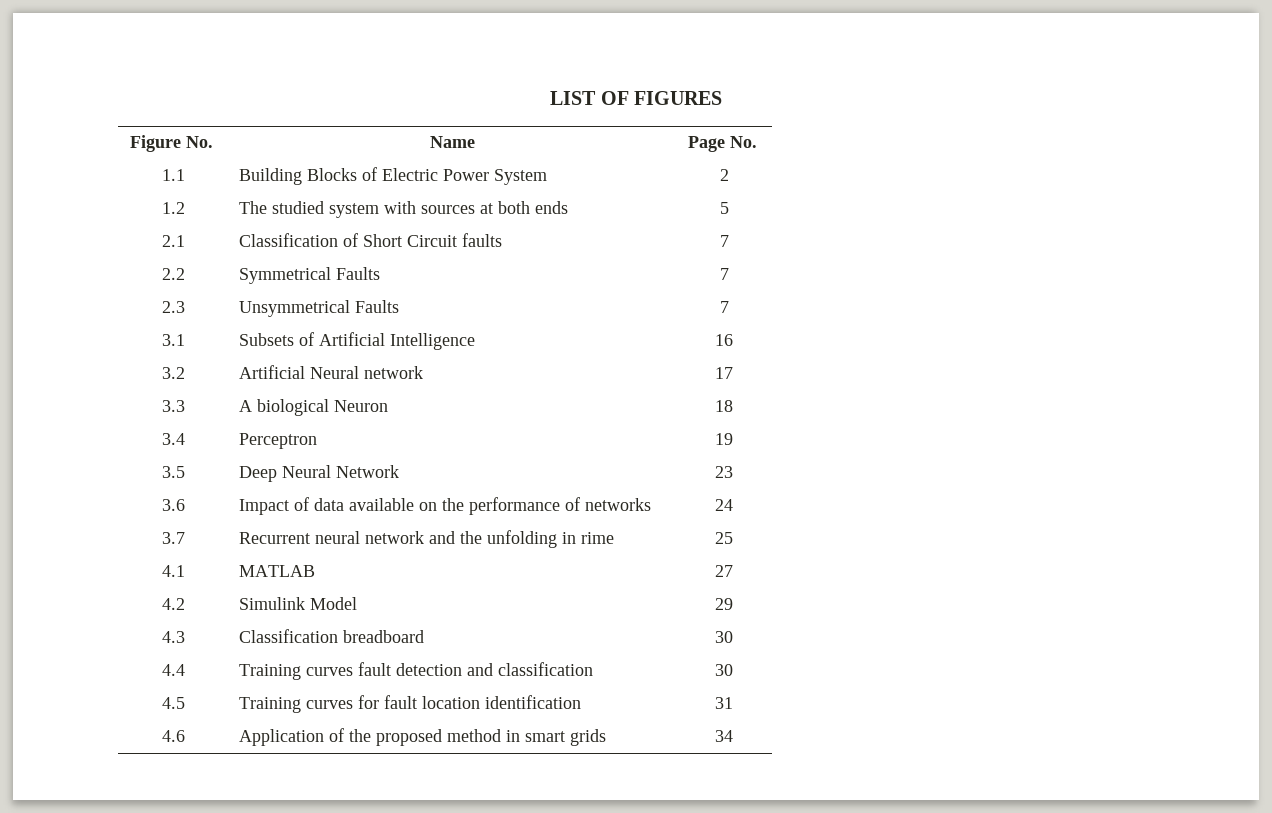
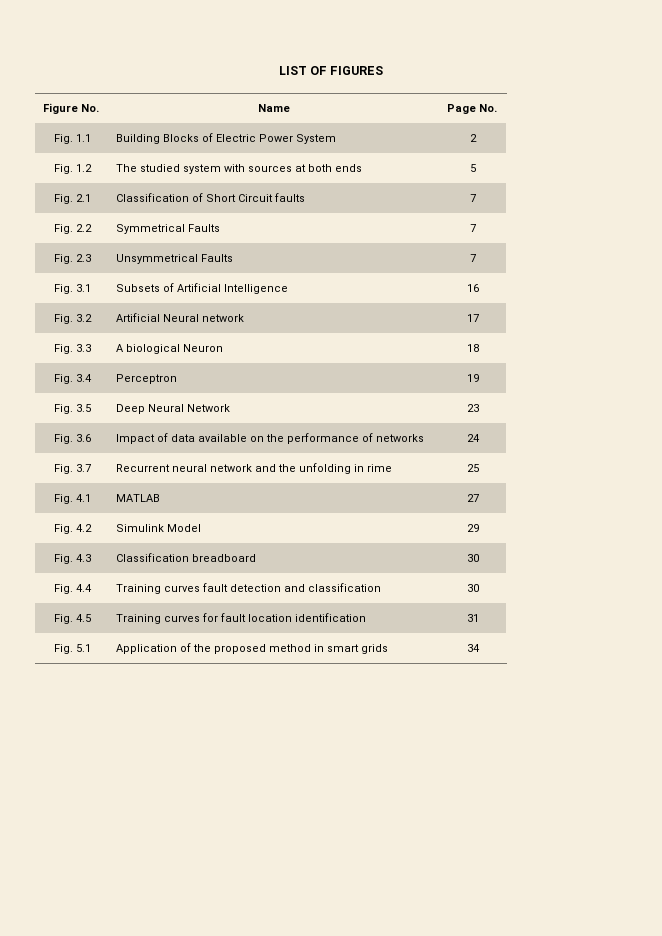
(758, 142) none -> [53,134,73,144] Fig.
(729, 175) none -> [53,164,73,174] Fig.
(729, 208) none -> [53,194,73,204] Fig.
(729, 241) none -> [53,224,73,234] Fig.
(729, 274) none -> [53,254,73,264] Fig.
(729, 307) none -> [53,284,73,294] Fig.
(733, 340) none -> [53,314,73,324] Fig.
(733, 373) none -> [53,344,73,354] Fig.
(733, 406) none -> [53,374,73,384] Fig.
(733, 439) none -> [53,404,73,414] Fig.
(733, 472) none -> [53,434,73,444] Fig.
(733, 505) none -> [53,464,73,474] Fig.
(733, 538) none -> [53,494,73,504] Fig.
(733, 571) none -> [53,524,73,534] Fig.
(733, 604) none -> [53,554,73,564] Fig.
(733, 637) none -> [53,584,73,594] Fig.
(733, 670) none -> [53,614,73,624] Fig.
[161,730,185,742] 4.6 -> [53,644,91,654] Fig. 5.1

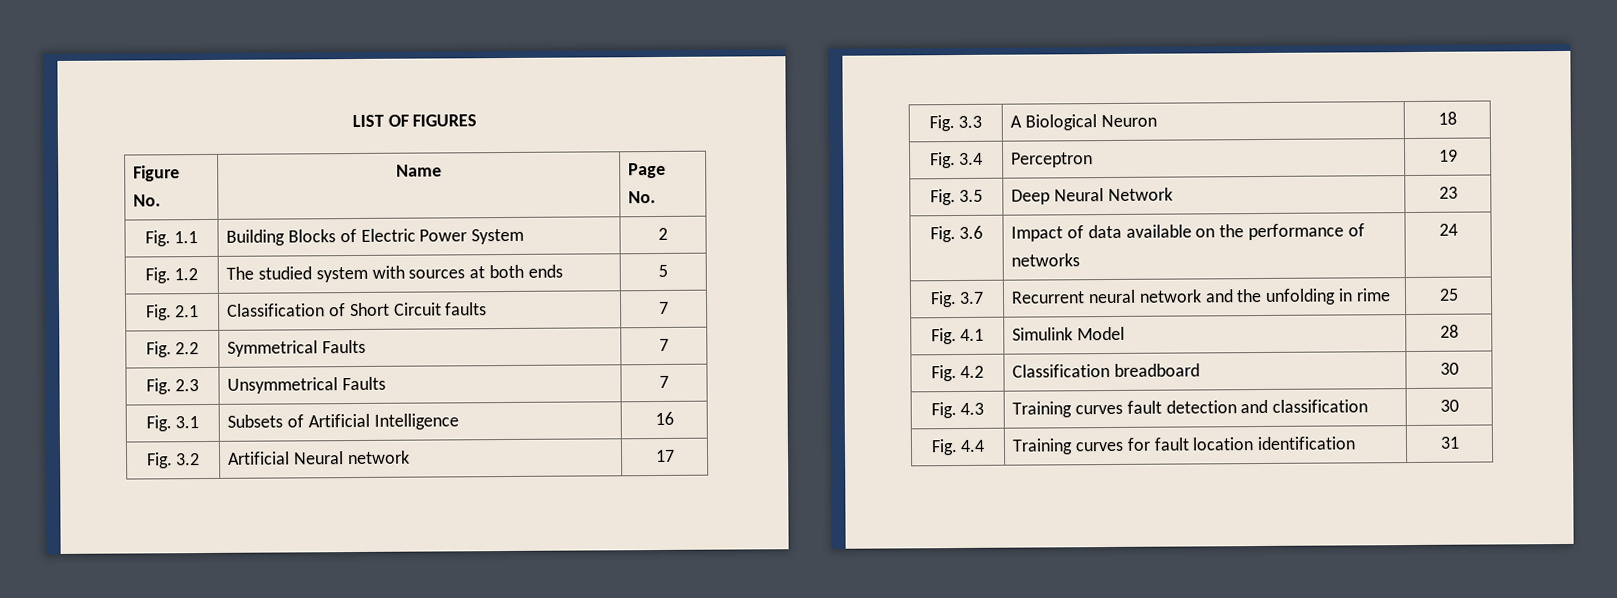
[125,344,180,354] biological -> [1025,114,1098,131] Biological
[115,494,160,502] [467,494,479,502] MATLAB | 27 -> [1012,326,1126,341] [1439,324,1459,338] Simulink Model | 28
[115,524,201,532] [467,524,479,532] [53,554,91,564] | Simulink Model | 29 // Fig. 4.3 -> (985, 371) none
[75,584,92,592] 4.4 -> [960,402,985,415] 4.3
[75,614,91,622] 4.5 -> [960,439,986,452] 4.4
[53,644,91,654] [115,643,388,654] [467,644,480,652] // Fig. 5.1 | Application of the proposed method in smart grids | 34 -> (1460, 442) none

